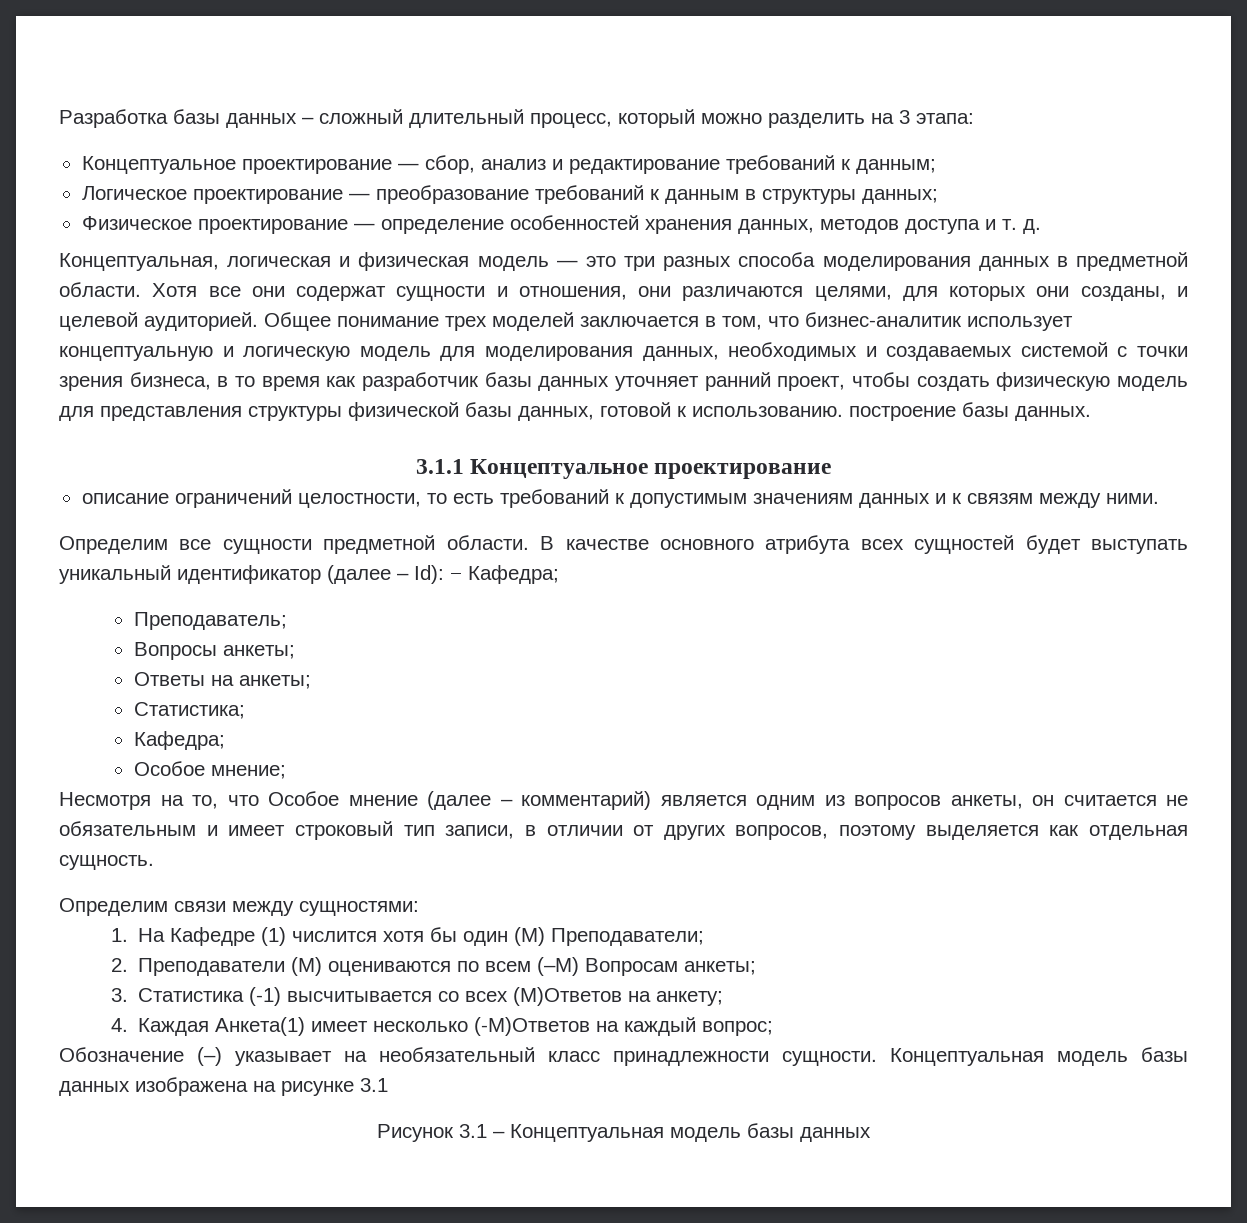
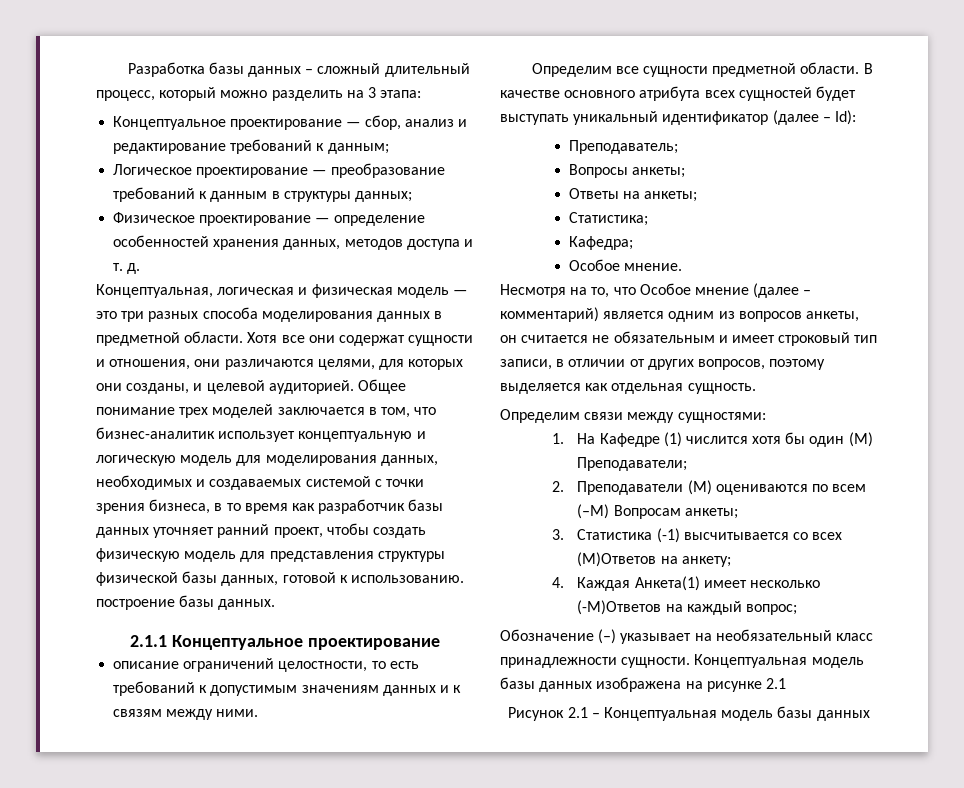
[415,459,464,474] 3.1.1 -> [130,635,168,647] 2.1.1
[450,565,559,584] − Кафедра; -> (856, 117) none
[210,765,286,779] мнение; -> [623,263,682,271] мнение.
[360,1078,388,1092] 3.1 -> [765,678,786,689] 2.1
[459,1124,487,1138] 3.1 -> [567,707,588,718] 2.1

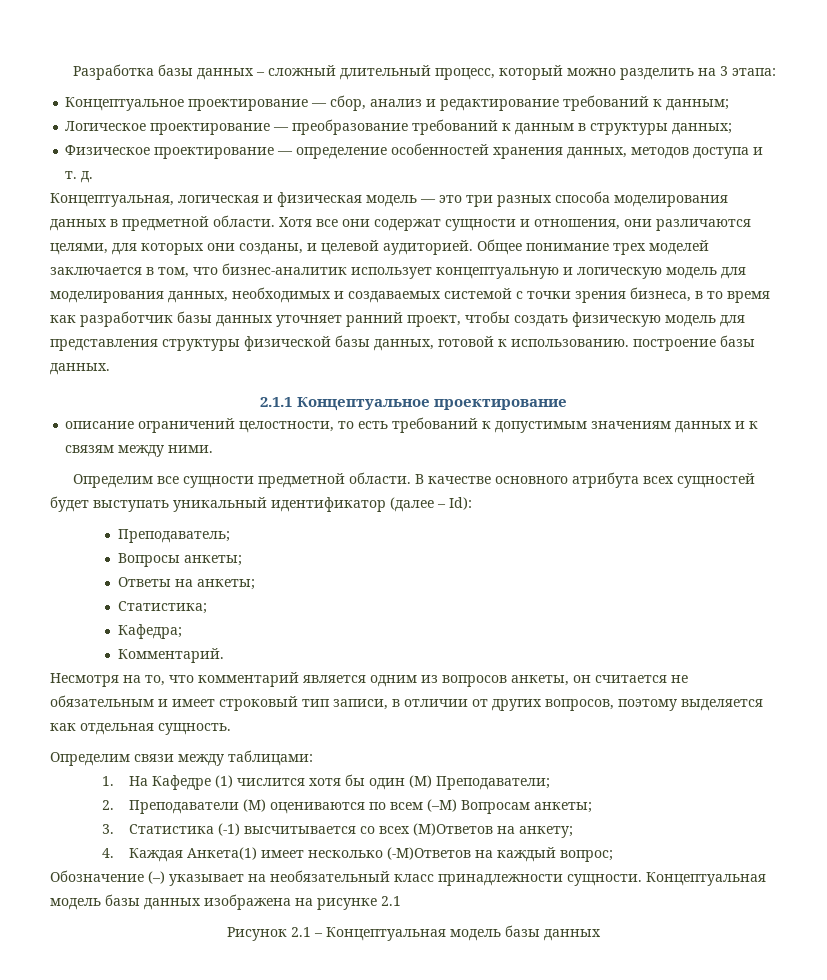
[568,259,682,271] Особое мнение. -> [117,648,224,663] Комментарий.
[639,283,812,298] [500,307,599,322] Особое мнение (далее – комментарий) -> [198,672,299,687] комментарий
[677,412,766,423] сущностями: -> [228,750,313,766] таблицами:

